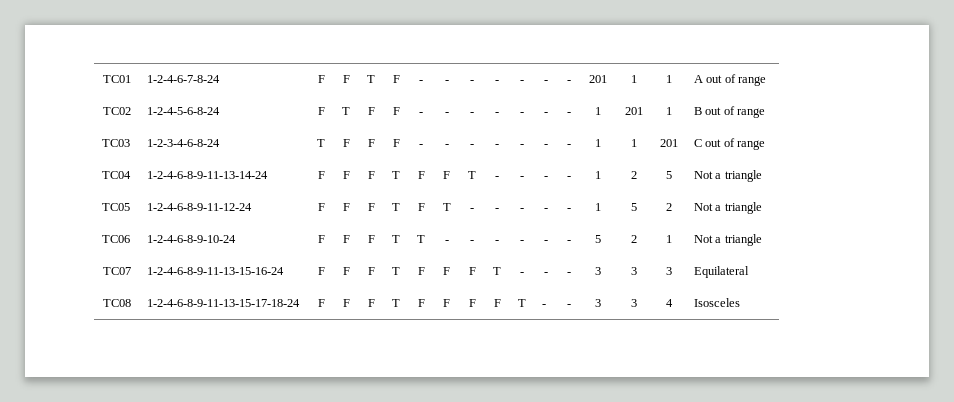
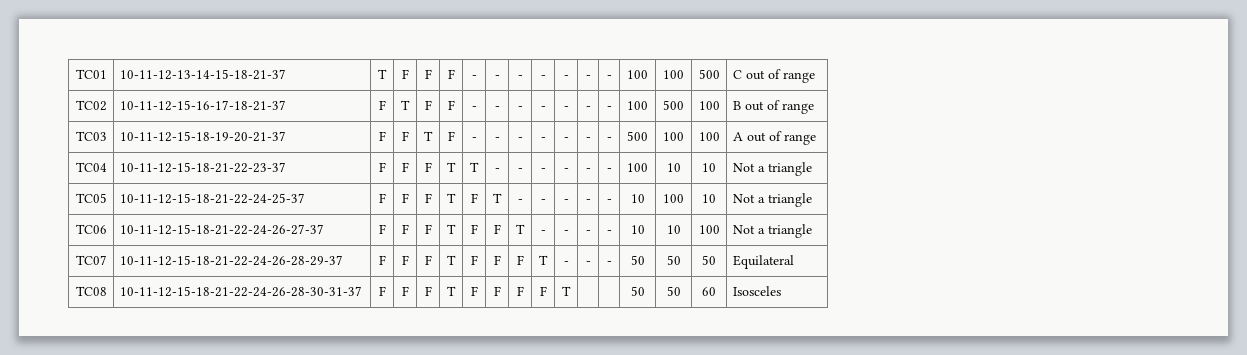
[147,75,221,83] 1-2-4-6-7-8-24 -> [119,69,286,80] [378,69,387,79] [401,69,409,79] [424,69,432,79] [447,69,455,79] [471,75,477,79] [494,75,500,79] [517,75,523,79] [540,75,546,79] [563,75,569,79] [585,75,591,79] [606,75,612,79] [627,70,648,79] [663,70,684,79] [698,69,720,79] [732,69,815,83] [75,100,107,111] [119,100,286,111] [378,100,386,110] [401,100,410,110] [424,100,432,110] [447,100,455,110] [471,106,477,110] [494,106,500,110] [517,106,523,110] [540,106,546,110] [563,106,569,110] [585,106,591,110] [606,106,612,110] [627,101,648,110] [663,100,684,110] [698,101,720,110] [732,100,814,114] [75,131,107,141] [119,131,286,142] 10-11-12-13-14-15-18-21-37 | T | F | F | F | - | - | - | - | - | - | - | 100 | 100 | 500 | C out of range // TC02 | 10-11-12-15-16-17-18-21-37 | F | T | F | F | - | - | - | - | - | - | - | 100 | 500 | 100 | B out of range // TC03 | 10-11-12-15-18-19-20-21-37
[589,75,607,83] [630,75,637,83] [666,75,672,83] 201 | 1 | 1 -> [627,131,648,141] [663,132,684,141] [698,132,720,141] 500 | 100 | 100
[103,107,131,115] [147,107,221,115] [317,107,325,115] [342,107,350,115] [367,107,375,115] [392,107,400,115] [419,112,423,115] [444,112,449,115] [470,112,474,115] [495,112,499,115] [520,112,524,115] [544,112,548,115] [567,112,571,115] [595,107,601,115] [624,107,643,115] [666,107,672,115] [694,106,766,118] [102,139,131,147] [147,139,221,147] [317,139,325,147] [342,139,350,147] [367,139,375,147] [392,139,400,147] [419,144,423,147] [444,144,449,147] [470,144,474,147] [495,144,499,147] [520,144,524,147] [544,144,548,147] [567,144,571,147] [595,139,601,147] [630,139,637,147] [660,139,678,147] [694,138,766,150] [102,171,132,179] [147,171,269,179] TC02 | 1-2-4-5-6-8-24 | F | T | F | F | - | - | - | - | - | - | - | 1 | 201 | 1 | B out of range // TC03 | 1-2-3-4-6-8-24 | T | F | F | F | - | - | - | - | - | - | - | 1 | 1 | 201 | C out of range // TC04 | 1-2-4-6-8-9-11-13-14-24 -> [75,162,107,172] [119,162,286,173] [378,162,386,172] [401,162,409,172] [424,162,432,172] [447,162,456,172] [470,162,479,172] [494,168,500,172] [517,168,523,172] [540,168,546,172] [563,168,569,172] [585,168,591,172] [606,168,612,172] [627,163,648,172] [666,163,681,172] [702,163,716,172] [732,162,812,176] [75,193,107,203] [119,193,305,204] [378,193,386,203] [401,193,409,203] [424,193,432,203] [447,193,456,203] [470,193,478,203] [493,193,502,203] [517,199,523,203] [540,199,546,203] [563,199,569,203] [585,199,591,203] [606,199,612,203] [630,194,645,203] [663,194,684,203] [702,194,716,203] [732,193,812,207] [75,224,107,234] [119,224,324,235] TC04 | 10-11-12-15-18-21-22-23-37 | F | F | F | T | T | - | - | - | - | - | - | 100 | 10 | 10 | Not a triangle // TC05 | 10-11-12-15-18-21-22-24-25-37 | F | F | F | T | F | T | - | - | - | - | - | 10 | 100 | 10 | Not a triangle // TC06 | 10-11-12-15-18-21-22-24-26-27-37
[595,171,601,179] [630,171,637,179] [666,171,672,179] [694,170,762,182] [102,203,131,211] [147,203,253,211] [317,203,325,211] [342,203,350,211] [367,203,375,211] [392,203,400,211] [417,203,425,211] [442,203,451,211] [470,208,474,211] [495,208,499,211] [520,208,524,211] [544,208,548,211] [567,208,571,211] [595,203,601,211] [630,203,637,211] [666,203,672,211] [694,202,762,214] [102,235,131,243] [147,235,237,243] [317,235,325,243] [342,235,350,243] [367,235,375,243] [392,235,400,243] [417,235,425,243] [444,240,449,243] [470,240,474,243] [495,240,499,243] [520,240,524,243] [544,240,548,243] [567,240,571,243] [595,235,601,243] [630,235,637,243] [666,235,672,243] 1 | 2 | 5 | Not a triangle // TC05 | 1-2-4-6-8-9-11-12-24 | F | F | F | T | F | T | - | - | - | - | - | 1 | 5 | 2 | Not a triangle // TC06 | 1-2-4-6-8-9-10-24 | F | F | F | T | T | - | - | - | - | - | - | 5 | 2 | 1 -> [630,225,645,234] [666,225,681,234] [698,225,720,234] 10 | 10 | 100
[147,267,285,275] 1-2-4-6-8-9-11-13-15-16-24 -> [119,255,343,266] 10-11-12-15-18-21-22-24-26-28-29-37
[595,267,601,275] [630,267,637,275] [666,267,672,275] 3 | 3 | 3 -> [630,255,645,265] [666,255,681,265] [702,255,716,265] 50 | 50 | 50
[147,299,301,307] 1-2-4-6-8-9-11-13-15-17-18-24 -> [119,286,362,297] 10-11-12-15-18-21-22-24-26-28-30-31-37
[542,304,547,307] [567,304,571,307] [595,299,601,307] [630,299,637,307] [666,299,673,307] - | - | 3 | 3 | 4 -> [630,286,645,296] [666,286,681,296] [702,287,716,296] | | 50 | 50 | 60

